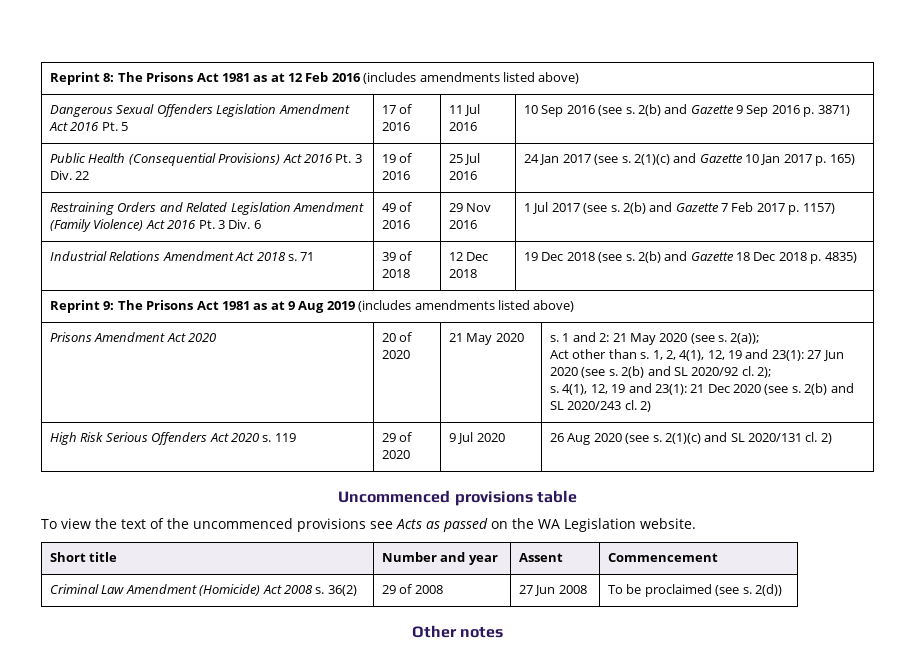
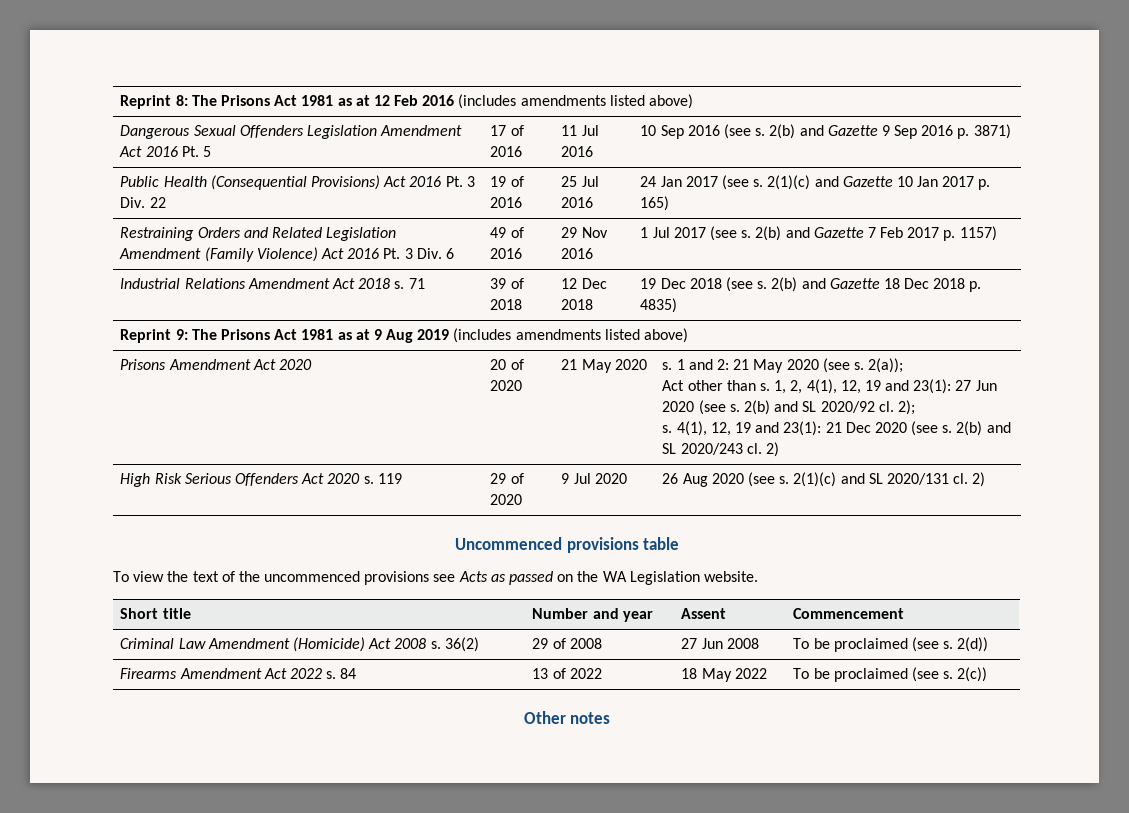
(782, 590) none -> [120,668,357,679] [532,668,602,679] [681,668,767,682] [793,667,988,682] // Firearms Amendment Act 2022 s. 84 | 13 of 2022 | 18 May 2022 | To be proclaimed (see s. 2(c))

